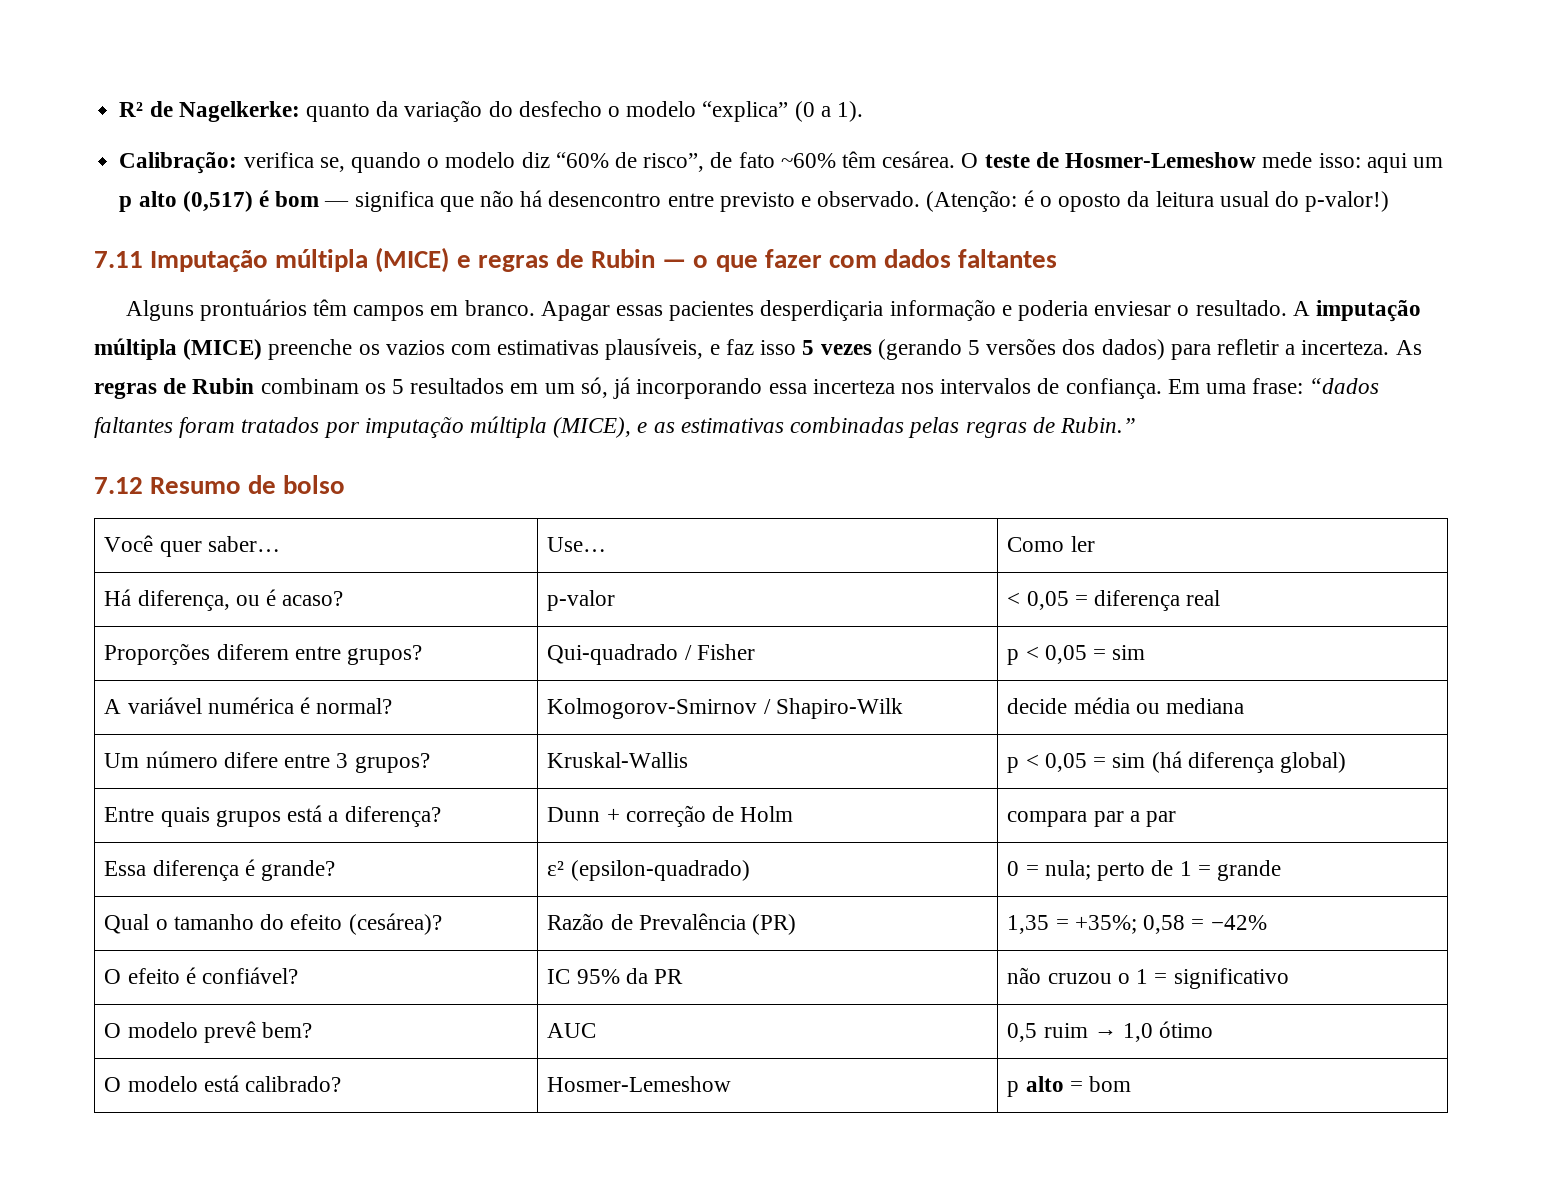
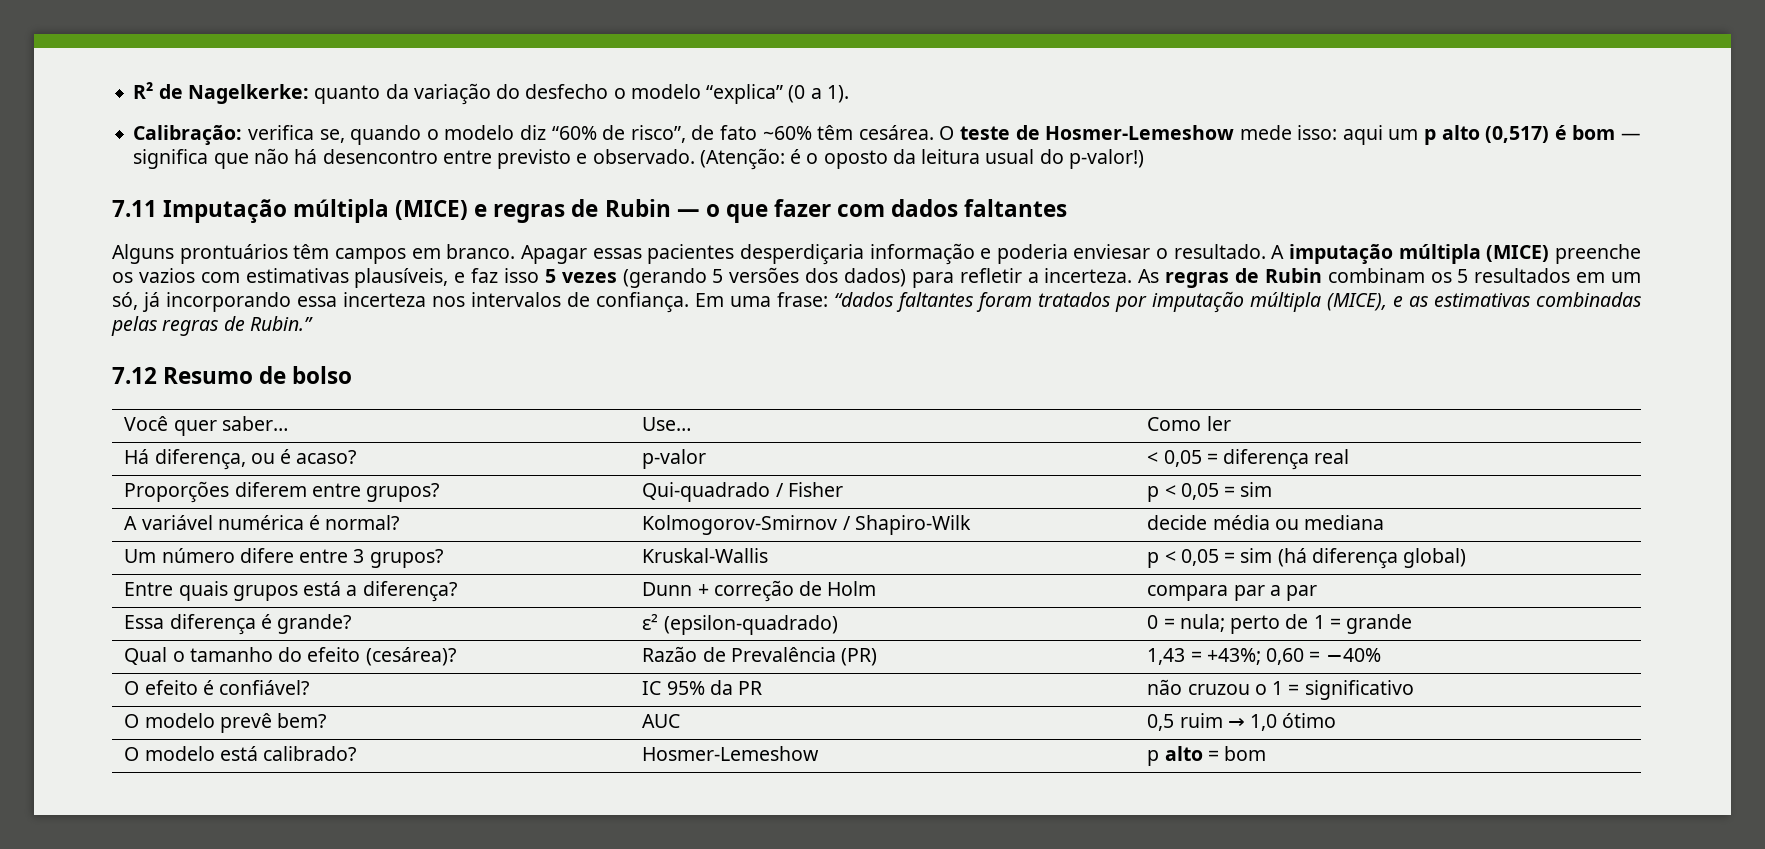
[1007,915,1267,934] 1,35 = +35%; 0,58 = −42% -> [1147,648,1381,665] 1,43 = +43%; 0,60 = −40%

